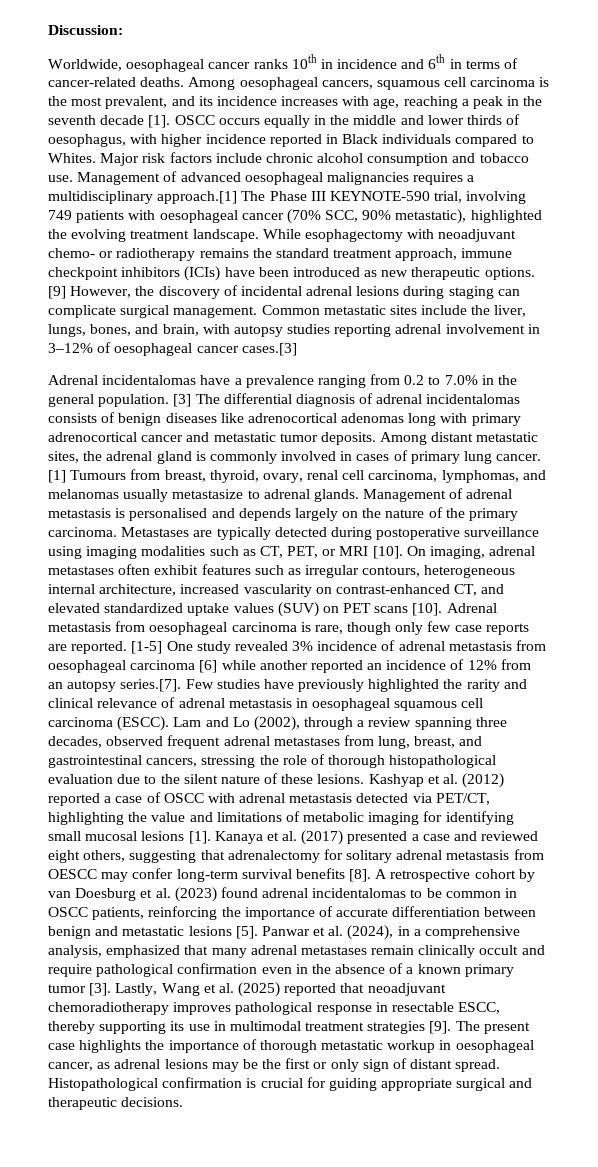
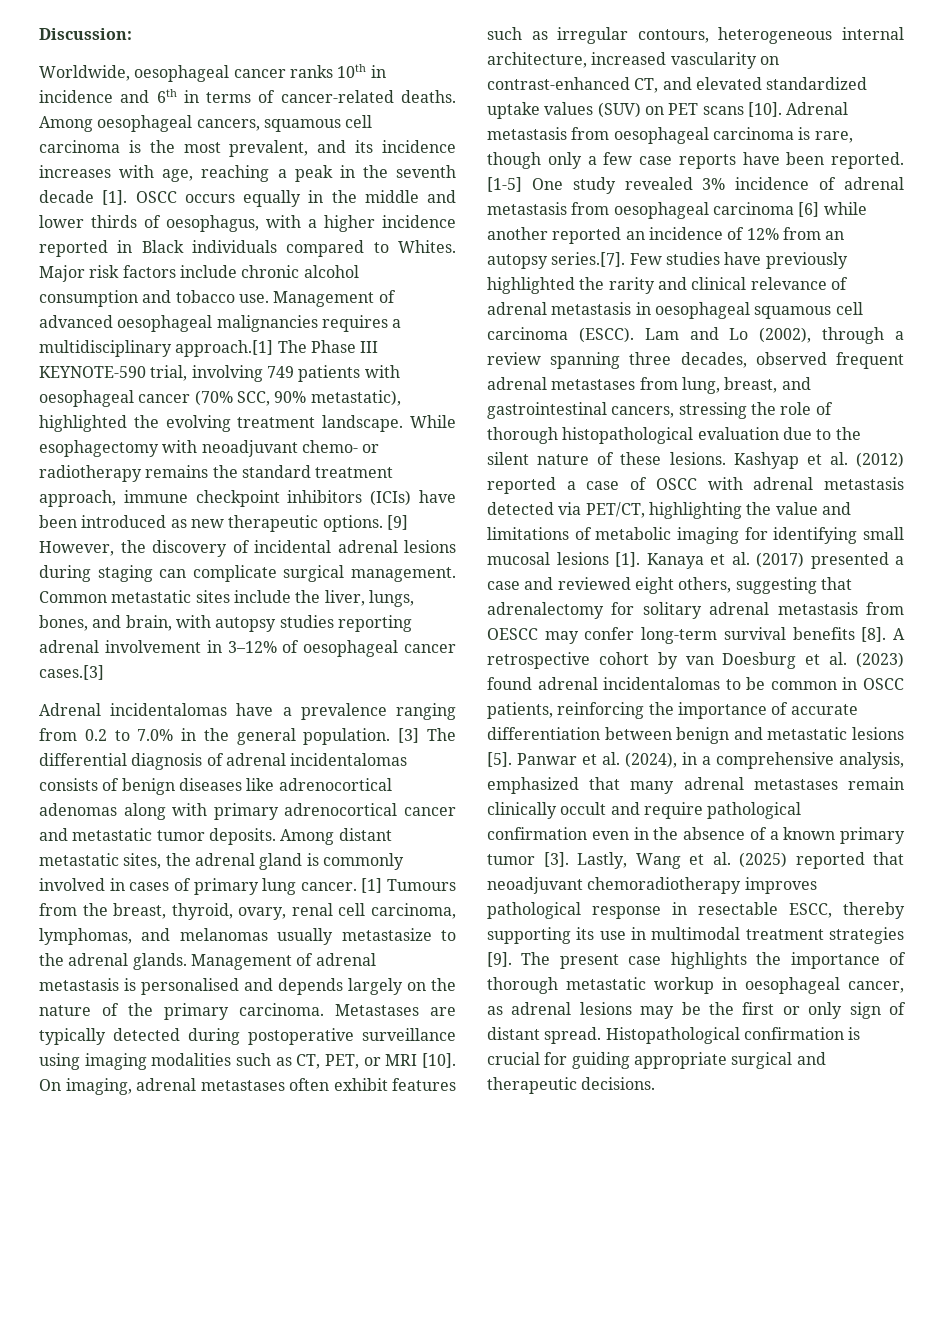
(158, 139) none -> [308,219,317,228] a
[408,413,437,426] long -> [123,803,166,820] along
(161, 474) none -> [82,903,108,916] the
(260, 494) none -> [39,953,64,966] the
(424, 628) none -> [587,156,597,165] a
[48,644,67,651] are -> [742,152,825,165] have been

